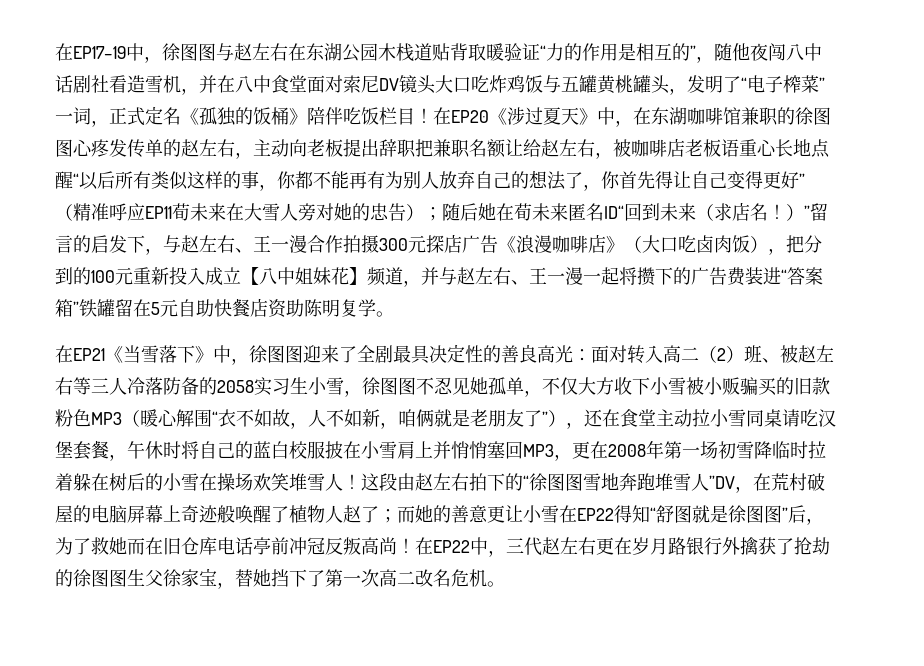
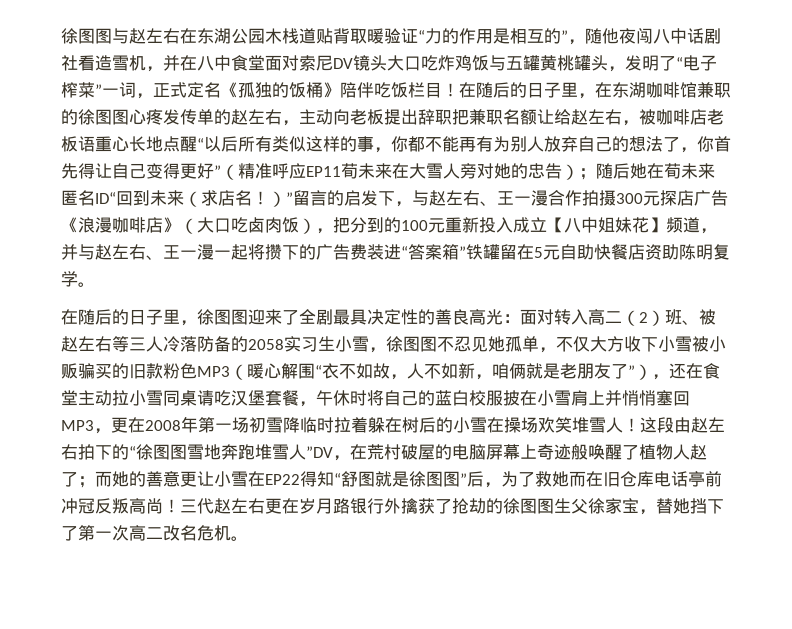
[55,43,162,63] 在EP17–19中， -> (61, 36) none
[451,107,615,125] EP20《涉过夏天》中 -> [476,82,578,98] 随后的日子里
[73,345,231,363] EP21《当雪落下》中 -> [78,309,180,325] 随后的日子里
[415,537,506,557] 在EP22中， -> (180, 506) none

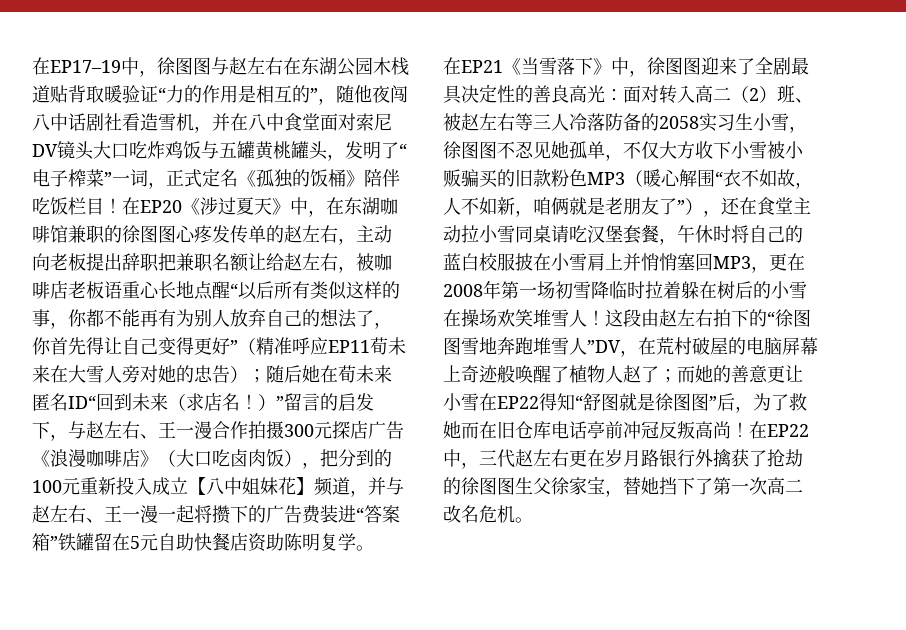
(61, 36) none -> [32,57,157,77] 在EP17–19中，
[476,82,578,98] 随后的日子里 -> [140,197,308,215] EP20《涉过夏天》中
[78,309,180,325] 随后的日子里 -> [461,57,629,75] EP21《当雪落下》中
(180, 506) none -> [749,421,809,439] [443,449,479,469] 在EP22中，

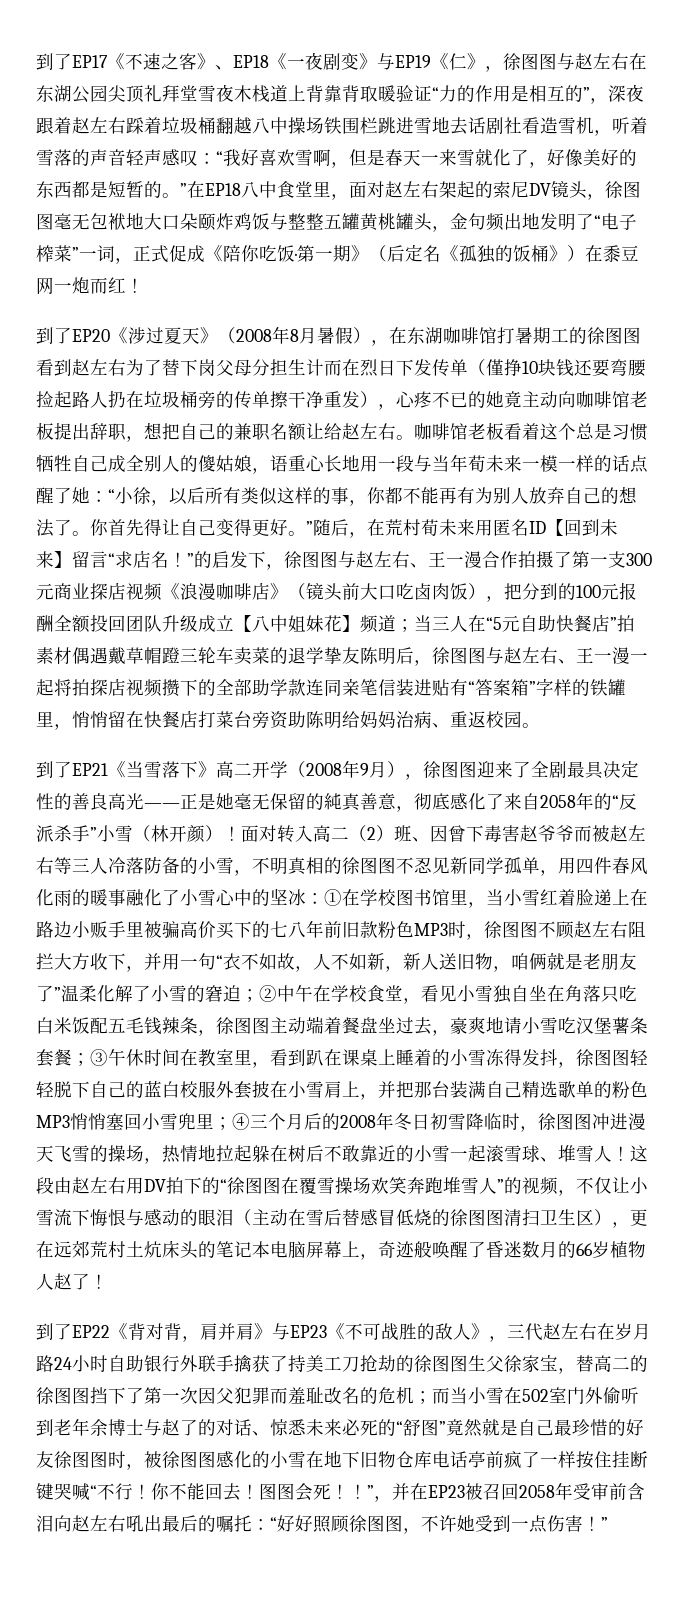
[32,57,139,75] 在EP17–19中 -> [36,52,485,70] 到了EP17《不速之客》、EP18《一夜剧变》与EP19《仁》
[373,57,409,76] [32,85,68,103] 木栈道贴 -> [108,84,342,103] 尖顶礼拜堂雪夜木栈道上背靠
[336,85,408,103] [32,113,392,133] [32,141,147,160] 随他夜闯八中话剧社看造雪机，并在八中食堂面对索尼DV镜头大口吃 -> [608,84,644,102] [36,116,648,136] [36,148,637,168] [36,180,641,200] [36,213,216,231] 深夜跟着赵左右踩着垃圾桶翻越八中操场铁围栏跳进雪地去话剧社看造雪机，听着雪落的声音轻声感叹：“我好喜欢雪啊，但是春天一来雪就化了，好像美好的东西都是短暂的。”在EP18八中食堂里，面对赵左右架起的索尼DV镜头，徐图图毫无包袱地大口朵颐
(219, 150) none -> [288,213,324,230] 整整
(345, 157) none -> [450,213,540,231] 金句频出地
(202, 178) none -> [169,245,405,262] 促成《陪你吃饭·第一期》（后
[364,169,400,187] [32,197,140,215] 陪伴吃饭栏目！在 -> [567,245,639,262] [36,277,144,295] [36,327,72,344] ）在黍豆网一炮而红！ // 到了
[290,197,398,217] [32,225,392,245] [32,253,176,272] 中，在东湖咖啡馆兼职的徐图图心疼发传单的赵左右，主动向老板提出辞职把 -> [218,326,641,346] [36,359,646,377] [36,390,648,410] [36,422,234,442] （2008年8月暑假），在东湖咖啡馆打暑期工的徐图图看到赵左右为了替下岗父母分担生计而在烈日下发传单（僅挣10块钱还要弯腰捡起路人扔在垃圾桶旁的传单擦干净重发），心疼不已的她竟主动向咖啡馆老板提出辞职，想把自己的
[338,253,392,273] [32,280,238,300] ，被咖啡店老板语重心长地点醒“ -> [396,422,648,441] [36,454,648,474] [36,487,169,506] 。咖啡馆老板看着这个总是习惯牺牲自己成全别人的傻姑娘，语重心长地用一段与当年荀未来一模一样的话点醒了她：“小徐，
[374,322,392,329] ， -> [72,531,90,536] 。
[230,337,406,355] [32,365,392,383] [32,392,320,411] ”（精准呼应EP11荀未来在大雪人旁对她的忠告）；随后她在荀未来匿名ID“回到未来（求店名！）”留言 -> [288,519,618,538] [36,551,194,568] 。”随后，在荒村荀未来用匿名ID【回到未来】留言“求店名！”
(68, 437) none -> [284,551,338,569] 徐图图
[284,420,404,439] 300元探店广告 -> [554,551,652,568] [36,583,162,601] 了第一支300元商业探店视频
(176, 458) none -> [306,582,360,601] 镜头前
[80,477,152,495] 重新投入 -> [619,582,637,600] [36,614,198,633] 报酬全额投回团队升级
[350,477,386,497] ，并 -> [396,615,635,632] [36,647,486,666] ；当三人在“5元自助快餐店”拍素材偶遇戴草帽蹬三轮车卖菜的退学挚友陈明后，徐图图
[212,505,400,524] [32,532,356,552] 攒下的广告费装进“答案箱”铁罐留在5元自助快餐店资助陈明复学 -> [72,678,626,697] [36,711,522,730] 拍探店视频攒下的全部助学款连同亲笔信装进贴有“答案箱”字样的铁罐里，悄悄留在快餐店打菜台旁资助陈明给妈妈治病、重返校园
[443,57,461,75] 在 -> [36,761,72,778] 到了
[611,57,629,75] 中 -> [216,760,405,778] 高二开学（2008年9月）
[605,89,623,101] ： -> [144,792,637,812] [36,825,241,843] ——正是她毫无保留的純真善意，彻底感化了来自2058年的“反派杀手”小雪（林开颜）！
(813, 100) none -> [430,825,592,843] 因曾下毒害赵爷爷而
[659,113,807,133] [443,141,804,161] [443,169,715,188] 2058实习生小雪，徐图图不忍见她孤单，不仅大方收下小雪被小贩骗买的旧款粉色MP3（暖心解围 -> [198,857,648,876] [36,888,648,908] [36,920,646,940] [36,953,216,972] 小雪，不明真相的徐图图不忍见新同学孤单，用四件春风化雨的暖事融化了小雪心中的坚冰：①在学校图书馆里，当小雪红着脸递上在路边小贩手里被骗高价买下的七八年前旧款粉色MP3时，徐图图不顾赵左右阻拦大方收下，并用一句
(533, 213) none -> [403,953,511,972] 新人送旧物，
[685,197,811,217] [443,224,749,245] ），还在食堂主动拉小雪同桌请吃汉堡套餐，午休时将 -> [61,985,637,1004] [36,1016,648,1036] [36,1049,648,1068] [36,1081,90,1098] 温柔化解了小雪的窘迫；②中午在学校食堂，看见小雪独自坐在角落只吃白米饭配五毛钱辣条，徐图图主动端着餐盘坐过去，豪爽地请小雪吃汉堡薯条套餐；③午休时间在教室里，看到趴在课桌上睡着的小雪冻得发抖，徐图图轻轻脱下
(515, 262) none -> [216,1081,252,1099] 外套
[623,253,805,273] [443,280,807,299] [443,309,533,327] 并悄悄塞回MP3，更在2008年第一场初雪降临时拉着躲在树后的小雪在操场欢笑 -> [360,1081,648,1100] [36,1112,646,1132] [36,1145,558,1164] ，并把那台装满自己精选歌单的粉色MP3悄悄塞回小雪兜里；④三个月后的2008年冬日初雪降临时，徐图图冲进漫天飞雪的操场，热情地拉起躲在树后不敢靠近的小雪一起滚雪球、
(713, 318) none -> [126,1177,166,1194] 用DV
[461,337,746,357] 雪地奔跑堆雪人”DV，在荒村破屋的 -> [281,1177,648,1196] [36,1209,648,1228] [36,1240,270,1259] 在覆雪操场欢笑奔跑堆雪人”的视频，不仅让小雪流下悔恨与感动的眼泪（主动在雪后替感冒低烧的徐图图清扫卫生区），更在远郊荒村土炕床头的笔记本
(461, 373) none -> [360,1254,378,1260] ，
[569,365,803,383] [443,393,807,413] [443,421,809,439] [443,449,461,467] 植物人赵了；而她的善意更让小雪在EP22得知“舒图就是徐图图”后，为了救她而在旧仓库电话亭前冲冠反叛高尚！在EP22中 -> [486,1241,646,1258] [36,1273,108,1290] [36,1323,489,1342] 昏迷数月的66岁植物人赵了！ // 到了EP22《背对背，肩并肩》与EP23《不可战胜的敌人》
[569,449,587,467] 更 -> (597, 1331) none
[659,449,767,467] 银行外擒获了 -> [54,1355,360,1372] 24小时自助银行外联手擒获了持美工刀
[641,477,803,495] [443,505,533,523] 她挡下了第一次高二改名危机。 -> [594,1355,648,1372] [36,1386,639,1405] [36,1418,644,1437] [36,1451,648,1470] [36,1482,645,1502] [36,1515,608,1534] 高二的徐图图挡下了第一次因父犯罪而羞耻改名的危机；而当小雪在502室门外偷听到老年余博士与赵了的对话、惊悉未来必死的“舒图”竟然就是自己最珍惜的好友徐图图时，被徐图图感化的小雪在地下旧物仓库电话亭前疯了一样按住挂断键哭喊“不行！你不能回去！图图会死！！”，并在EP23被召回2058年受审前含泪向赵左右吼出最后的嘱托：“好好照顾徐图图，不许她受到一点伤害！”

